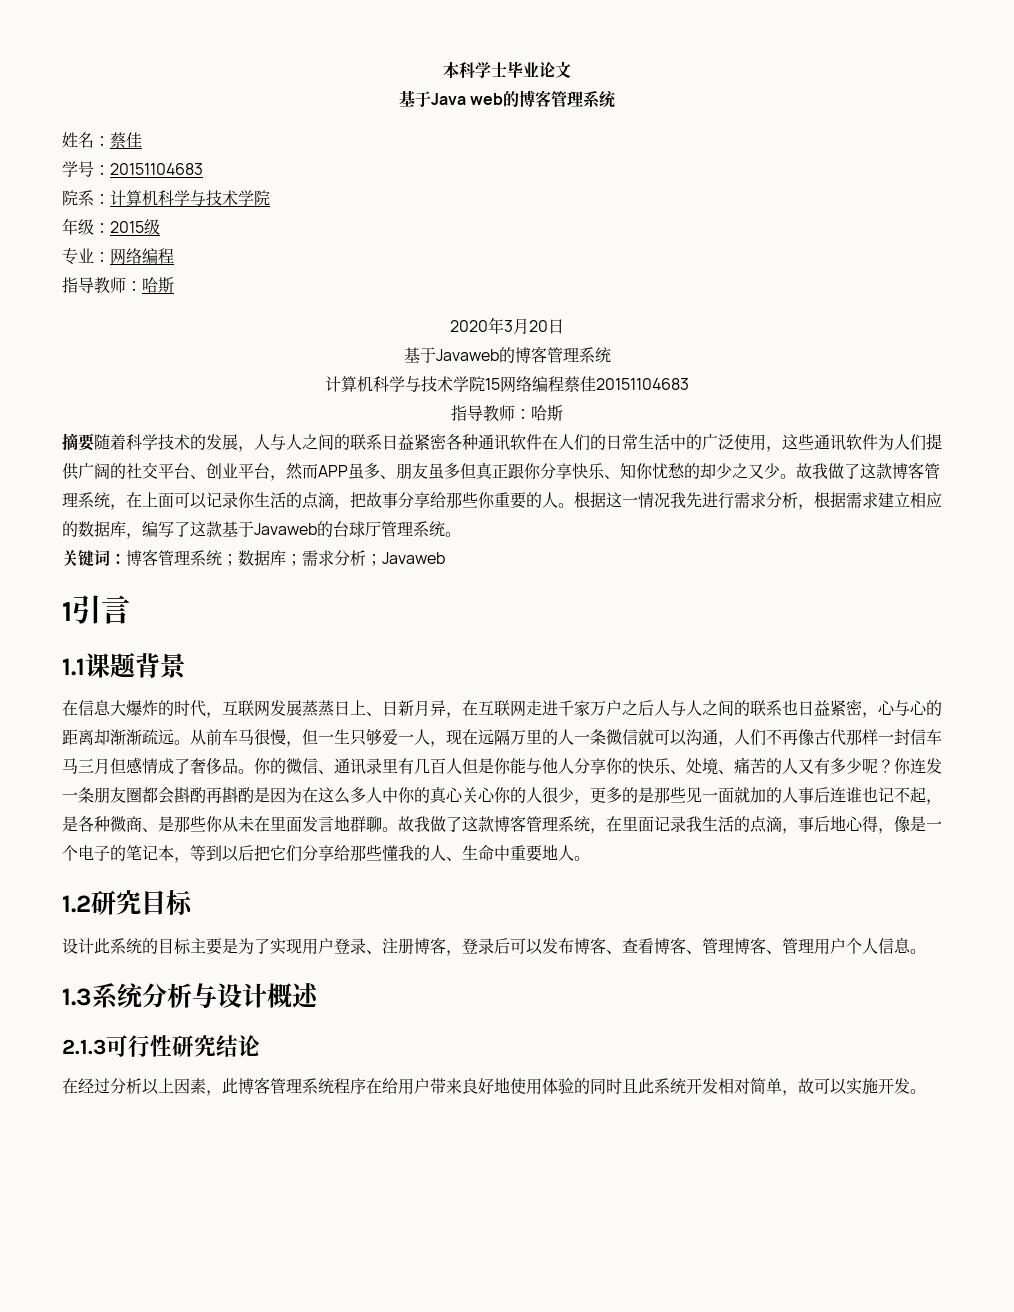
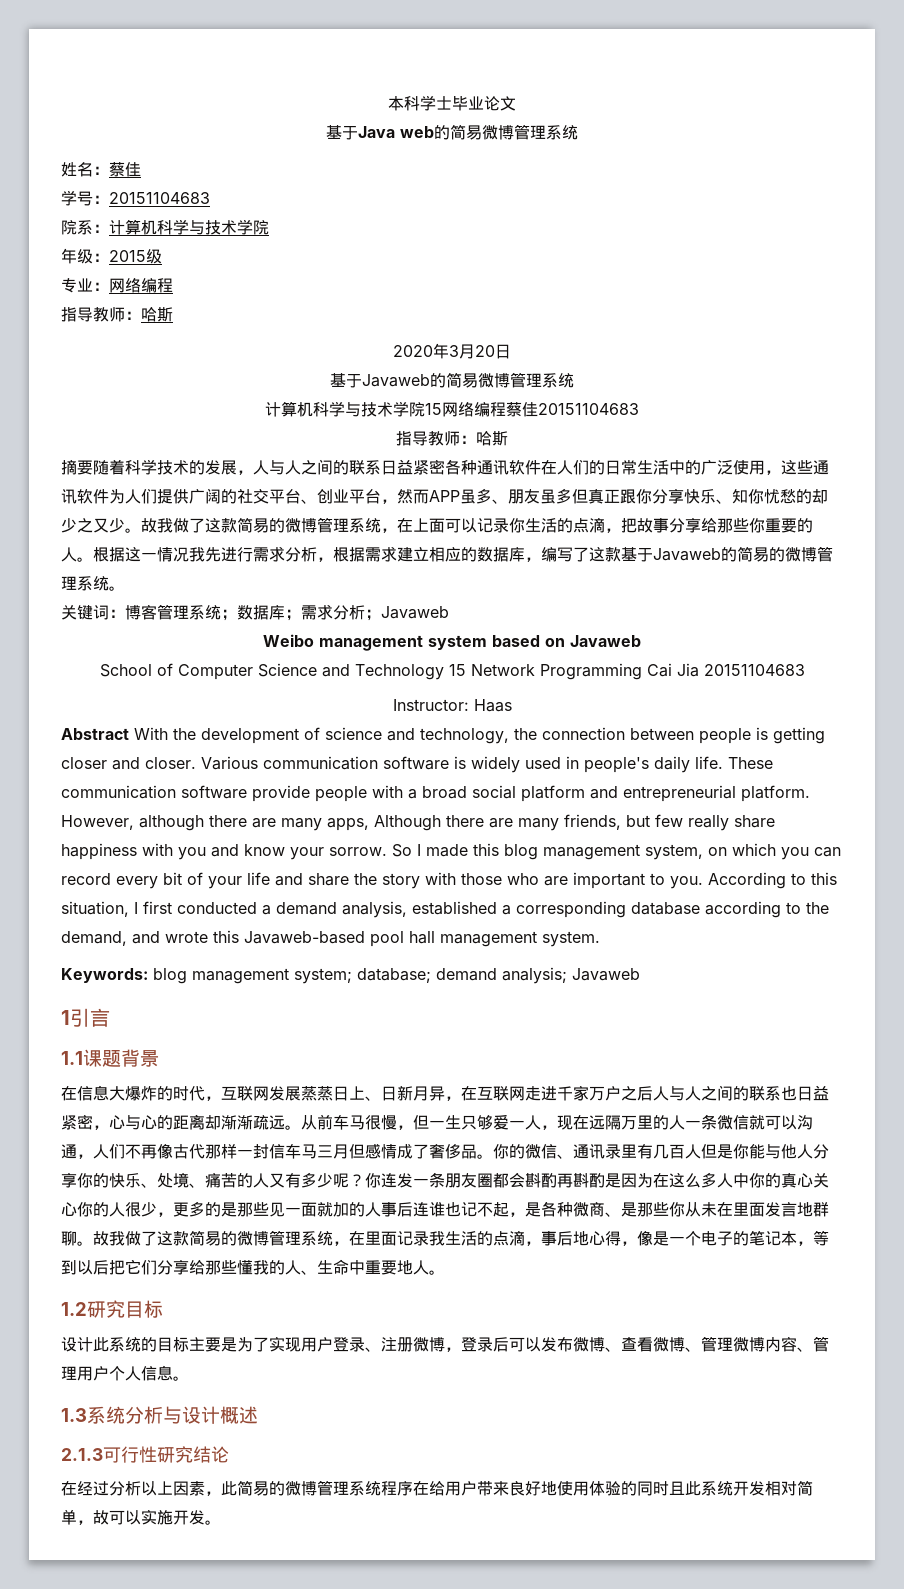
[519,90,552,107] 博客 -> [450,124,514,140] 简易微博
[514,346,547,363] 博客 -> [446,372,510,388] 简易微博
[892,462,924,479] 博客 -> [237,517,317,533] 简易的微博
[333,521,381,537] 台球厅 -> [737,546,817,562] 简易的微博
(445, 558) none -> [263,634,641,651] [99,663,805,680] [392,699,512,712] [61,727,825,744] [61,756,773,773] [61,785,810,802] [61,814,775,831] [61,843,841,860] [61,872,837,889] [61,901,829,918] [61,930,600,947] [61,967,640,984] // Weibo management system based on Javaweb // School of Computer Science and Technology 15 Network Programming Cai Jia 20151104683 // Instructor: Haas // Abstract With the development of science and technology, the connection between people is getting closer and closer. Various communication software is widely used in people's daily life. These communication software provide people with a broad social platform and entrepreneurial platform. However, although there are many apps, Although there are many friends, but few really share happiness with you and know your sorrow. So I made this blog management system, on which you can record every bit of your life and share the story with those who are important to you. According to this situation, I first conducted a demand analysis, established a corresponding database according to the demand, and wrote this Javaweb-based pool hall management system. // Keywords: blog management system; database; demand analysis; Javaweb
[494,815,526,832] 博客 -> [189,1230,269,1246] 简易的微博
[414,937,446,954] 博客 -> [413,1337,445,1352] 微博
[574,937,766,954] 博客、查看博客、管理博客 -> [573,1336,797,1352] 微博、查看微博、管理微博内容
[238,1077,270,1094] 博客 -> [237,1480,317,1496] 简易的微博

